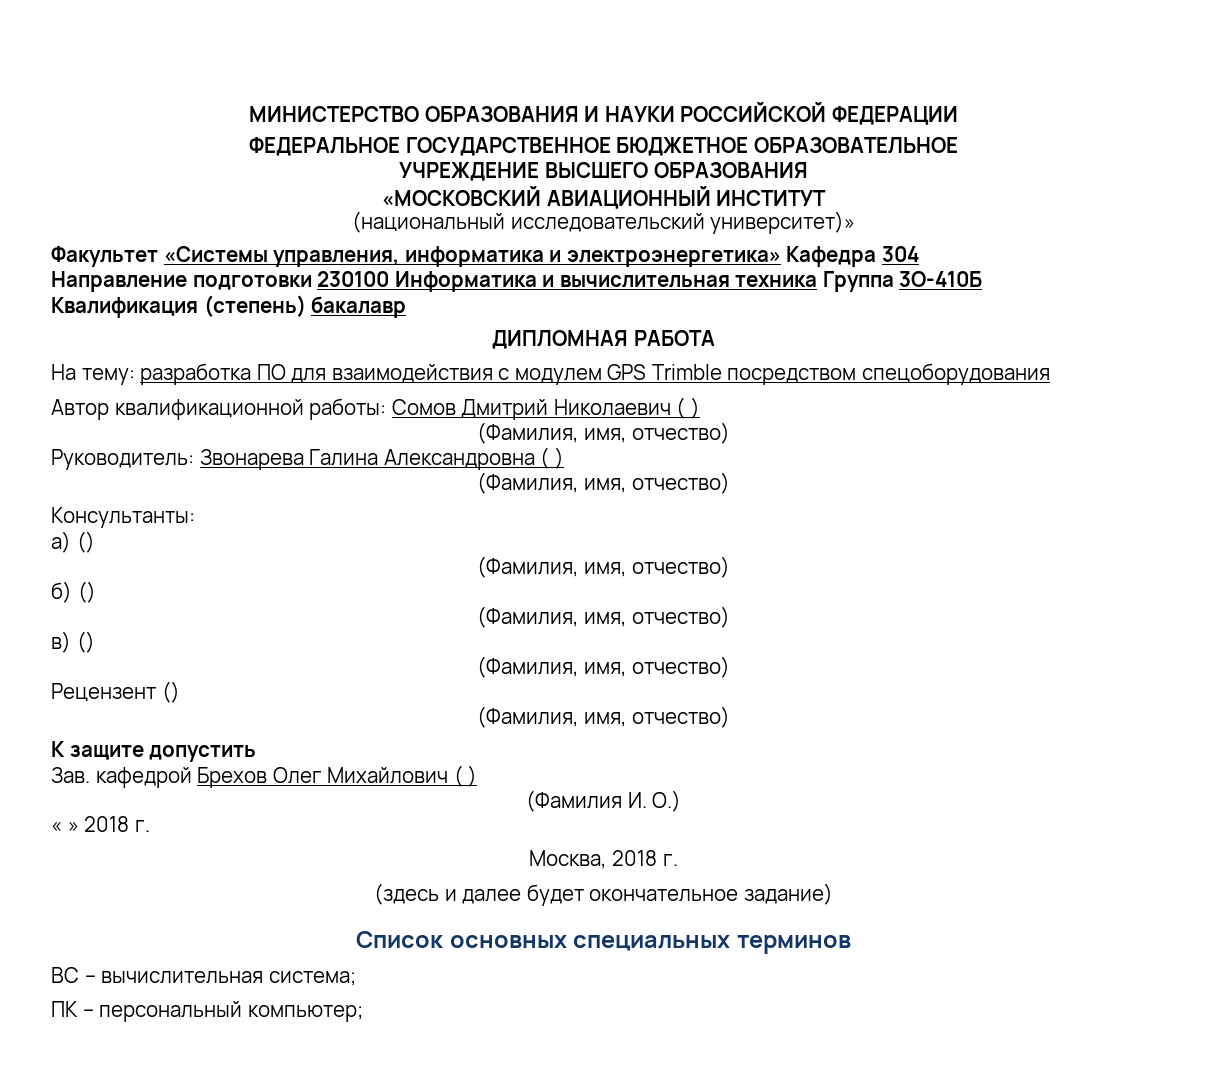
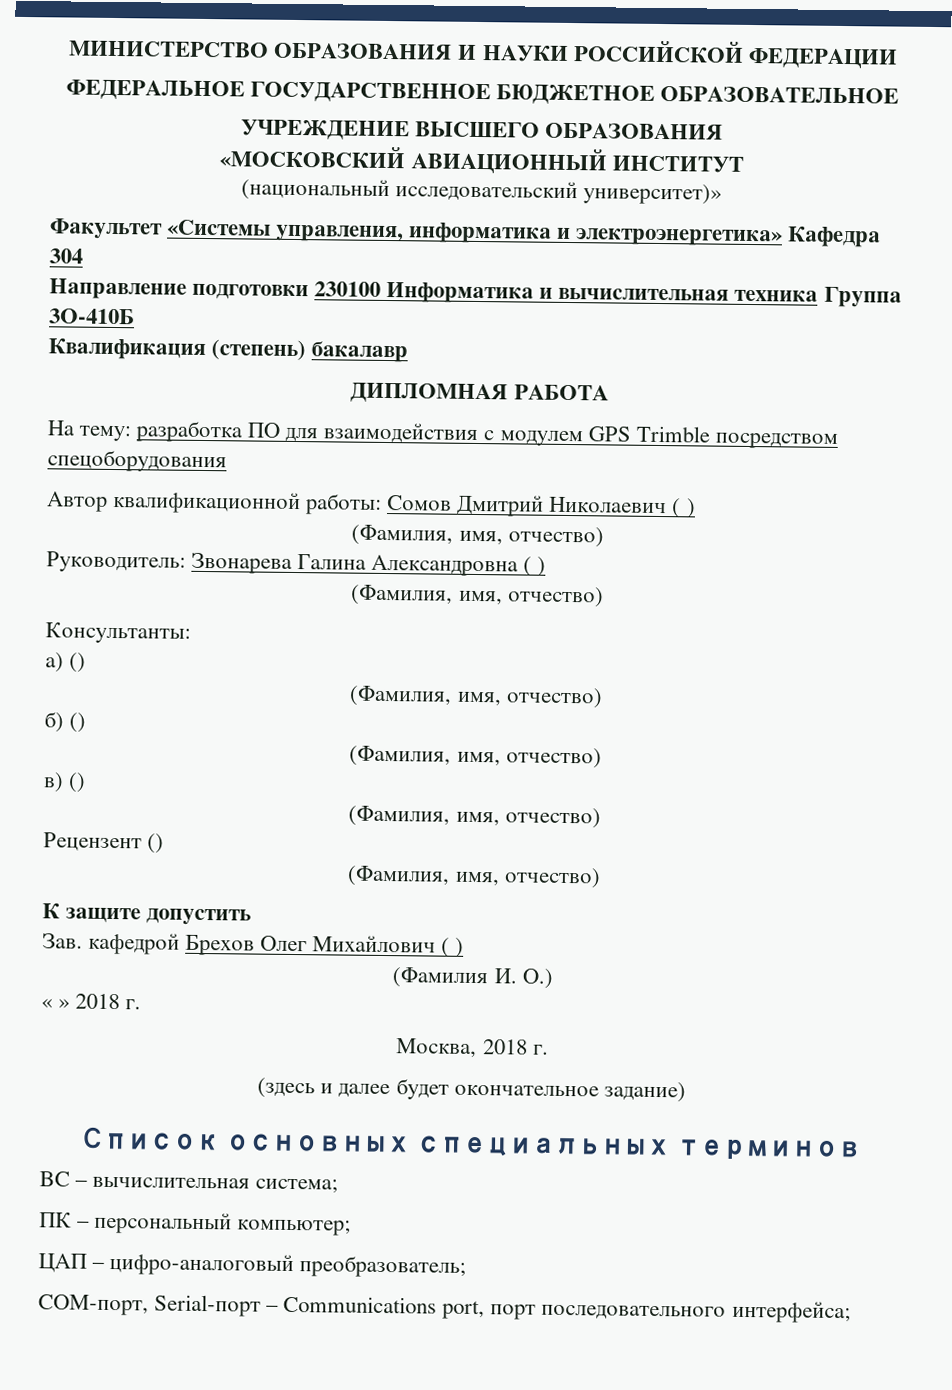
(363, 1013) none -> [38,1253,467,1278] [38,1294,851,1324] // ЦАП – цифро-аналоговый преобразователь; // COM-порт, Serial-порт – Communications port, порт последовательного интерфейса;

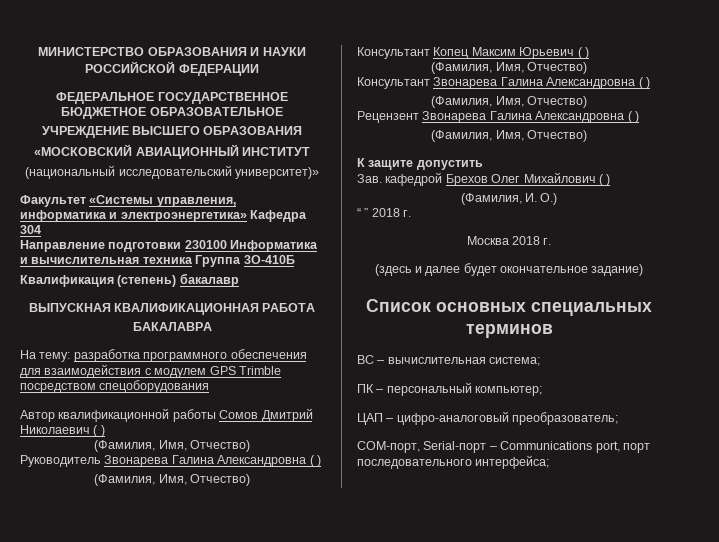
[349,382,509,404] ДИПЛОМНАЯ -> [28,303,259,315] ВЫПУСКНАЯ КВАЛИФИКАЦИОННАЯ
(610, 392) none -> [132,322,212,331] // БАКАЛАВРА
[247,422,281,438] ПО -> [143,349,307,362] программного обеспечения
[304,493,383,515] работы: -> [172,409,216,422] работы
[458,526,604,548] [46,551,547,577] [350,584,604,608] [45,622,191,644] [45,652,87,673] [349,685,603,709] [44,711,87,733] [349,745,602,769] [43,772,87,793] [348,805,601,829] [43,832,165,854] [347,865,601,889] имя, отчество) // Руководитель: Звонарева Галина Александровна ( ) // (Фамилия, имя, отчество) // Консультанты: // а) () // (Фамилия, имя, отчество) // б) () // (Фамилия, имя, отчество) // в) () // (Фамилия, имя, отчество) // Рецензент () // (Фамилия, имя, отчество) -> [158,440,250,452] [20,455,321,467] [94,474,250,486] [357,47,589,59] [431,62,587,74] [357,77,650,89] [431,96,587,108] [357,111,639,123] [431,130,587,142] Имя, Отчество) // Руководитель Звонарева Галина Александровна ( ) // (Фамилия, Имя, Отчество) // Консультант Копец Максим Юрьевич ( ) // (Фамилия, Имя, Отчество) // Консультант Звонарева Галина Александровна ( ) // (Фамилия, Имя, Отчество) // Рецензент Звонарева Галина Александровна ( ) // (Фамилия, Имя, Отчество)
[392,967,489,989] (Фамилия -> [460,193,522,205] (Фамилия,
[41,993,142,1010] [396,1038,478,1059] « » 2018 г. // Москва, -> [357,208,412,217] [466,236,509,245] “ ” 2018 г. // Москва

